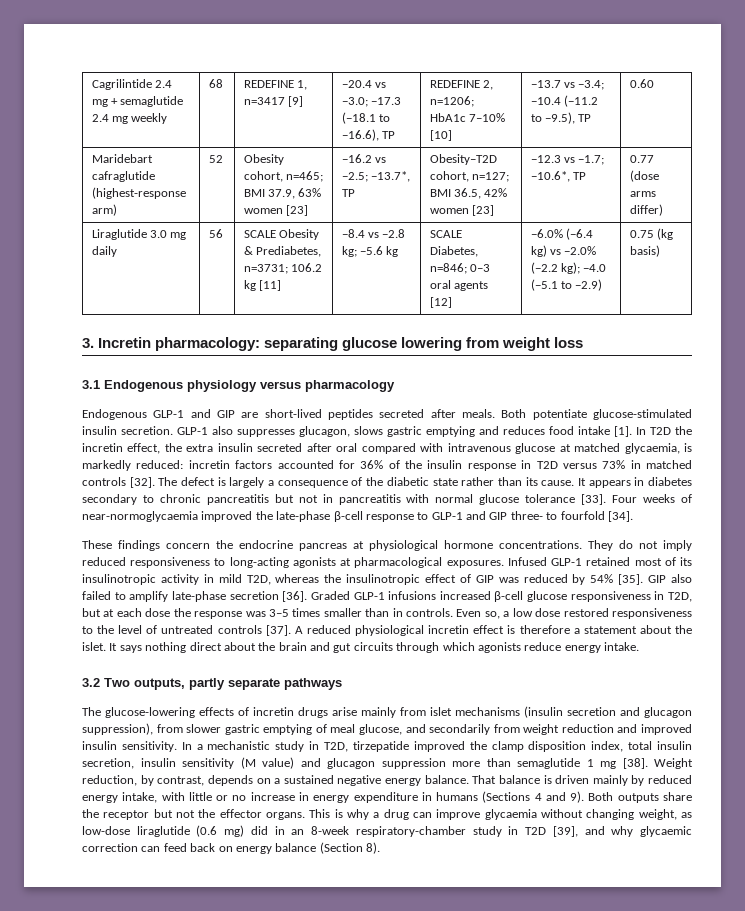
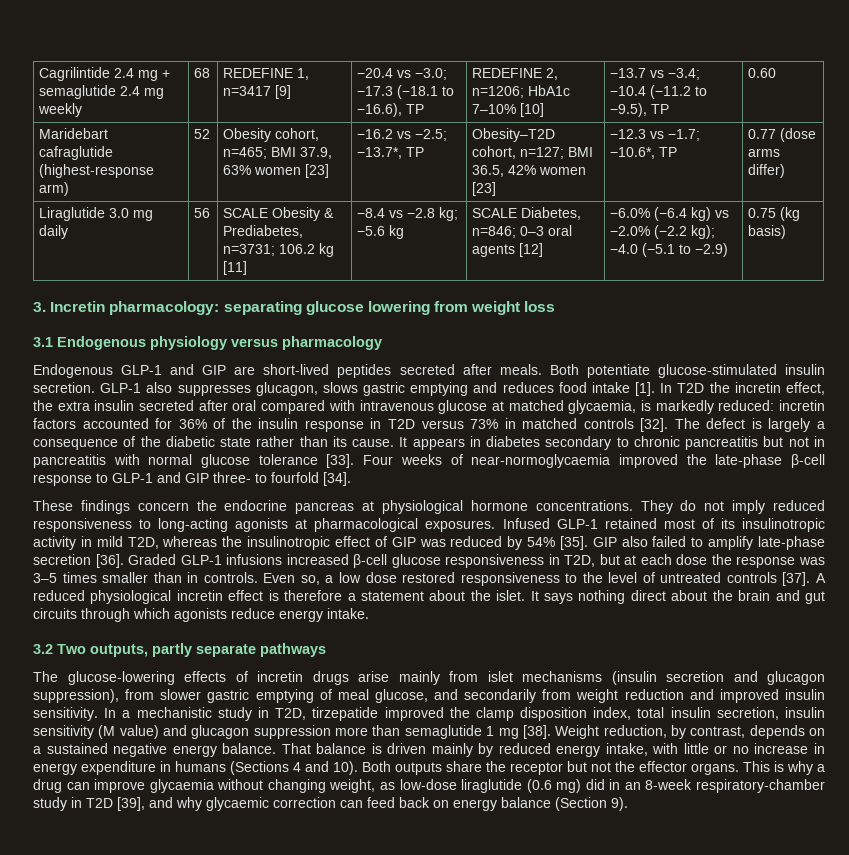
[570,791,585,803] 9). -> [333,761,358,775] 10).
[366,842,380,854] 8). -> [611,797,628,811] 9).

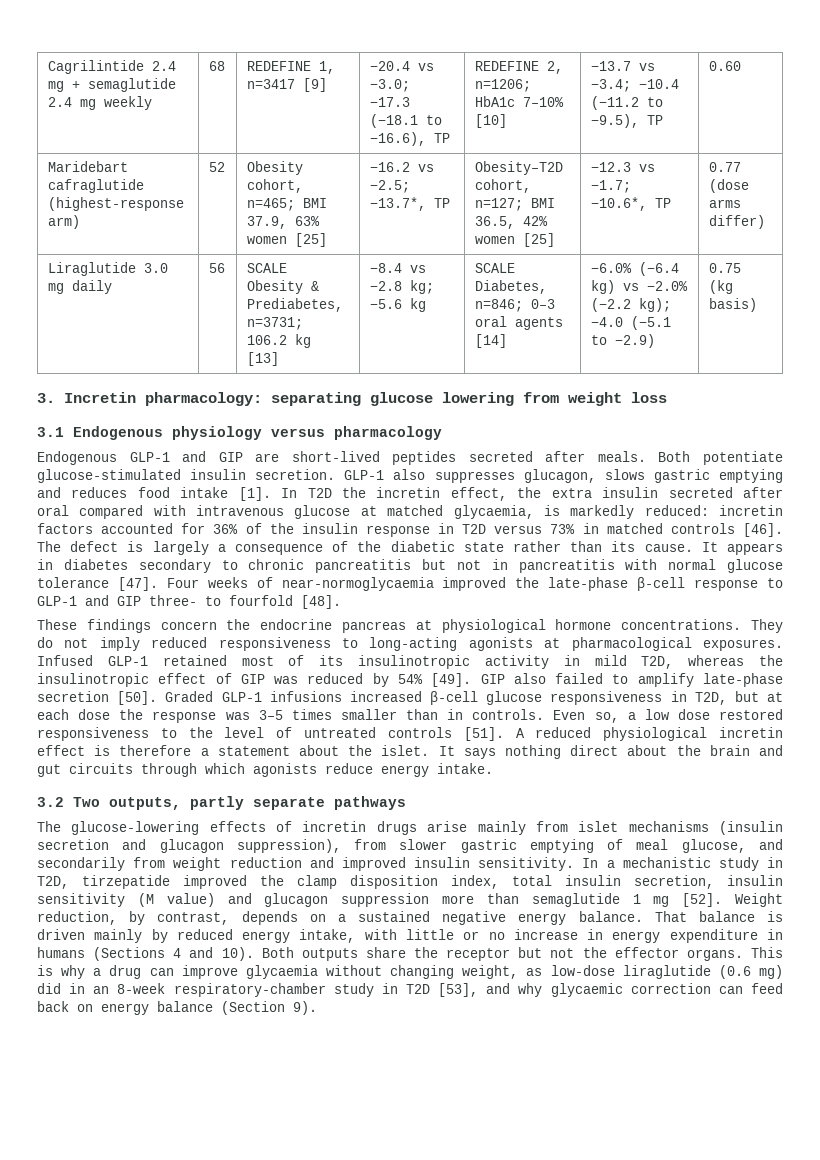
[304,164,329,178] [23] -> [294,233,327,247] [25]
[471,182,496,196] [23] -> [522,233,555,247] [25]
[222,261,247,275] [11] -> [246,352,279,366] [13]
[518,243,543,257] [12] -> [474,334,507,348] [14]
[640,418,669,432] [32]. -> [742,523,783,537] [46].
[326,454,355,468] [33]. -> [117,577,158,591] [47].
[323,472,351,486] [34]. -> [301,595,341,609] [48].
[559,536,588,550] [35]. -> [431,673,472,687] [49].
[95,554,124,568] [36]. -> [117,691,158,705] [50].
[782,572,811,586] [37]. -> [463,727,504,741] [51].
[522,725,551,739] [38]. -> [682,893,723,907] [52].
[117,797,145,811] [39], -> [438,983,479,997] [53],

